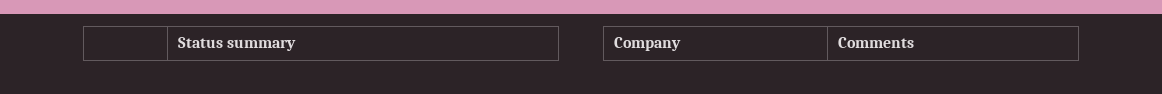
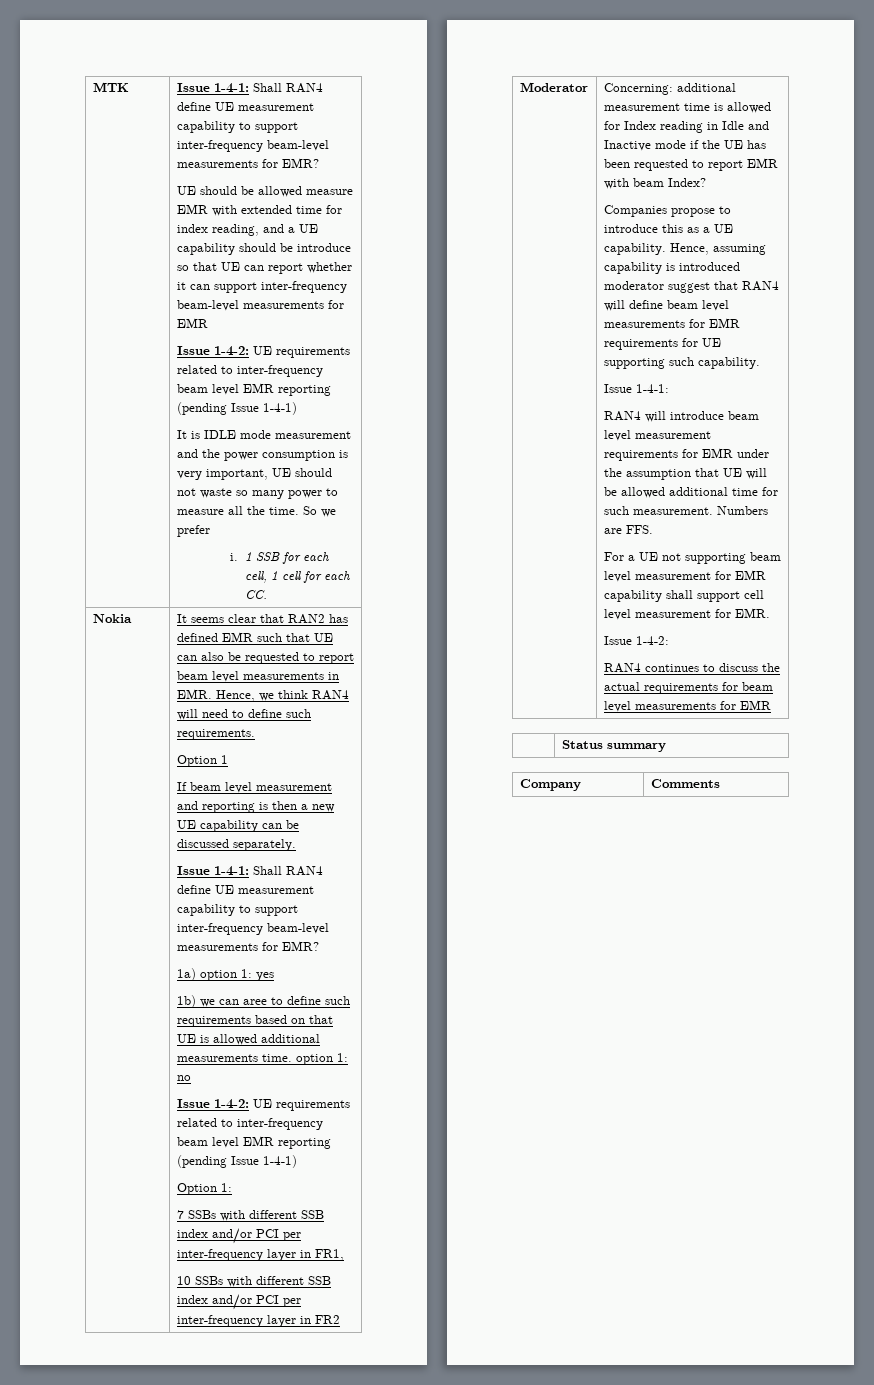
(177, 42) none -> [92,82,129,92] [176,83,323,93] [176,102,314,111] [176,121,298,133] [176,140,329,152] [176,158,319,168] [176,186,353,197] [176,204,342,216] [176,224,318,236] [176,243,351,255] [176,262,352,274] [176,281,347,293] [176,300,344,311] [176,318,208,328] [176,346,350,358] [176,365,323,377] [176,383,331,396] [176,402,297,415] [176,430,351,439] [176,449,348,461] [176,468,332,480] [176,488,338,499] [176,506,336,517] [176,525,210,537] [230,552,329,564] [244,571,350,583] [244,590,267,599] [92,614,132,623] [176,614,348,624] [176,632,333,642] [176,652,354,664] [176,671,339,682] [176,689,349,702] [176,709,311,720] [176,729,255,740] [176,755,228,767] [176,782,332,793] [176,801,335,813] [176,820,299,832] [176,839,296,851] [176,866,323,876] [176,885,314,894] [176,904,298,916] [176,923,329,935] [176,941,319,951] [176,968,274,981] [176,995,350,1008] [176,1015,333,1027] [176,1034,320,1045] [176,1053,348,1065] [176,1075,191,1081] [176,1099,350,1111] [176,1118,323,1130] [176,1136,331,1149] [176,1155,297,1168] [176,1183,232,1195] [176,1210,324,1221] [176,1228,301,1244] [176,1249,344,1261] [176,1276,331,1287] [176,1294,301,1310] [176,1315,340,1327] [519,82,588,92] [603,83,736,95] [603,102,771,113] [603,121,769,133] [603,140,766,151] [603,158,778,171] [603,178,706,189] [603,205,731,217] [603,224,733,233] [603,243,766,255] [603,262,740,274] [603,281,779,293] [603,300,729,311] [603,318,740,328] [603,338,721,350] [603,357,760,369] [603,384,669,393] [603,411,759,422] [603,430,711,441] [603,448,769,461] [603,468,767,480] [603,487,778,498] [603,506,768,515] [603,525,653,534] [603,552,781,564] [603,570,766,582] [603,590,764,602] [603,608,770,620] [603,636,669,645] [603,663,780,673] [603,682,773,694] [603,700,771,712] MTK | Issue 1-4-1: Shall RAN4 define UE measurement capability to support inter-frequency beam-level measurements for EMR? // UE should be allowed measure EMR with extended time for index reading, and a UE capability should be introduce so that UE can report whether it can support inter-frequency beam-level measurements for EMR // Issue 1-4-2: UE requirements related to inter-frequency beam level EMR reporting (pending Issue 1-4-1) // It is IDLE mode measurement and the power consumption is very important, UE should not waste so many power to measure all the time. So we prefer // i. 1 SSB for each cell, 1 cell for each CC. // Nokia | It seems clear that RAN2 has defined EMR such that UE can also be requested to report beam level measurements in EMR. Hence, we think RAN4 will need to define such requirements. // Option 1 // If beam level measurement and reporting is then a new UE capability can be discussed separately. // Issue 1-4-1: Shall RAN4 define UE measurement capability to support inter-frequency beam-level measurements for EMR? // 1a) option 1: yes // 1b) we can aree to define such requirements based on that UE is allowed additional measurements time. option 1: no // Issue 1-4-2: UE requirements related to inter-frequency beam level EMR reporting (pending Issue 1-4-1) // Option 1: // 7 SSBs with different SSB index and/or PCI per inter-frequency layer in FR1, // 10 SSBs with different SSB index and/or PCI per inter-frequency layer in FR2 // Moderator | Concerning: additional measurement time is allowed for Index reading in Idle and Inactive mode if the UE has been requested to report EMR with beam Index? // Companies propose to introduce this as a UE capability. Hence, assuming capability is introduced moderator suggest that RAN4 will define beam level measurements for EMR requirements for UE supporting such capability. // Issue 1-4-1: // RAN4 will introduce beam level measurement requirements for EMR under the assumption that UE will be allowed additional time for such measurement. Numbers are FFS. // For a UE not supporting beam level measurement for EMR capability shall support cell level measurement for EMR. // Issue 1-4-2: // RAN4 continues to discuss the actual requirements for beam level measurements for EMR //

